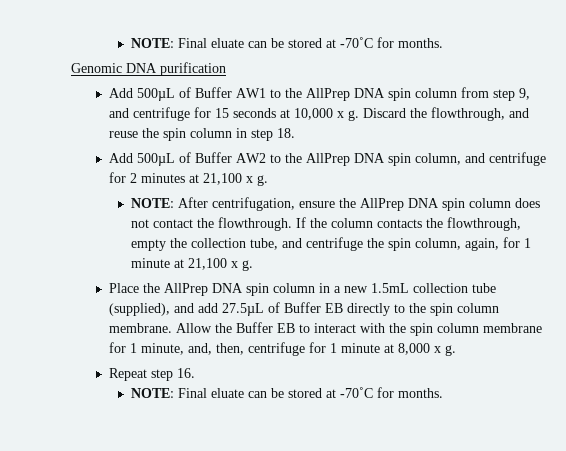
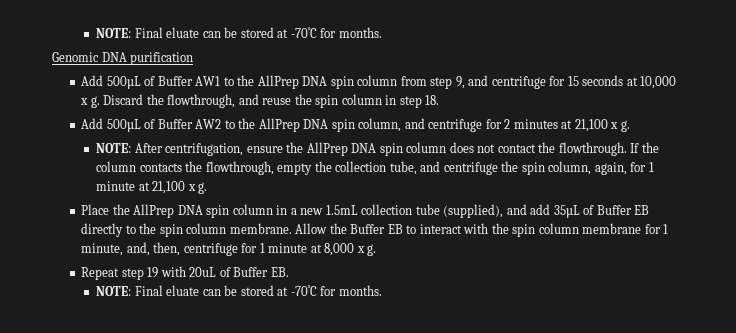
[221,303,264,316] 27.5µL -> [553,205,580,218] 35µL
[176,368,195,378] 16. -> [147,266,289,278] 19 with 20uL of Buffer EB.

